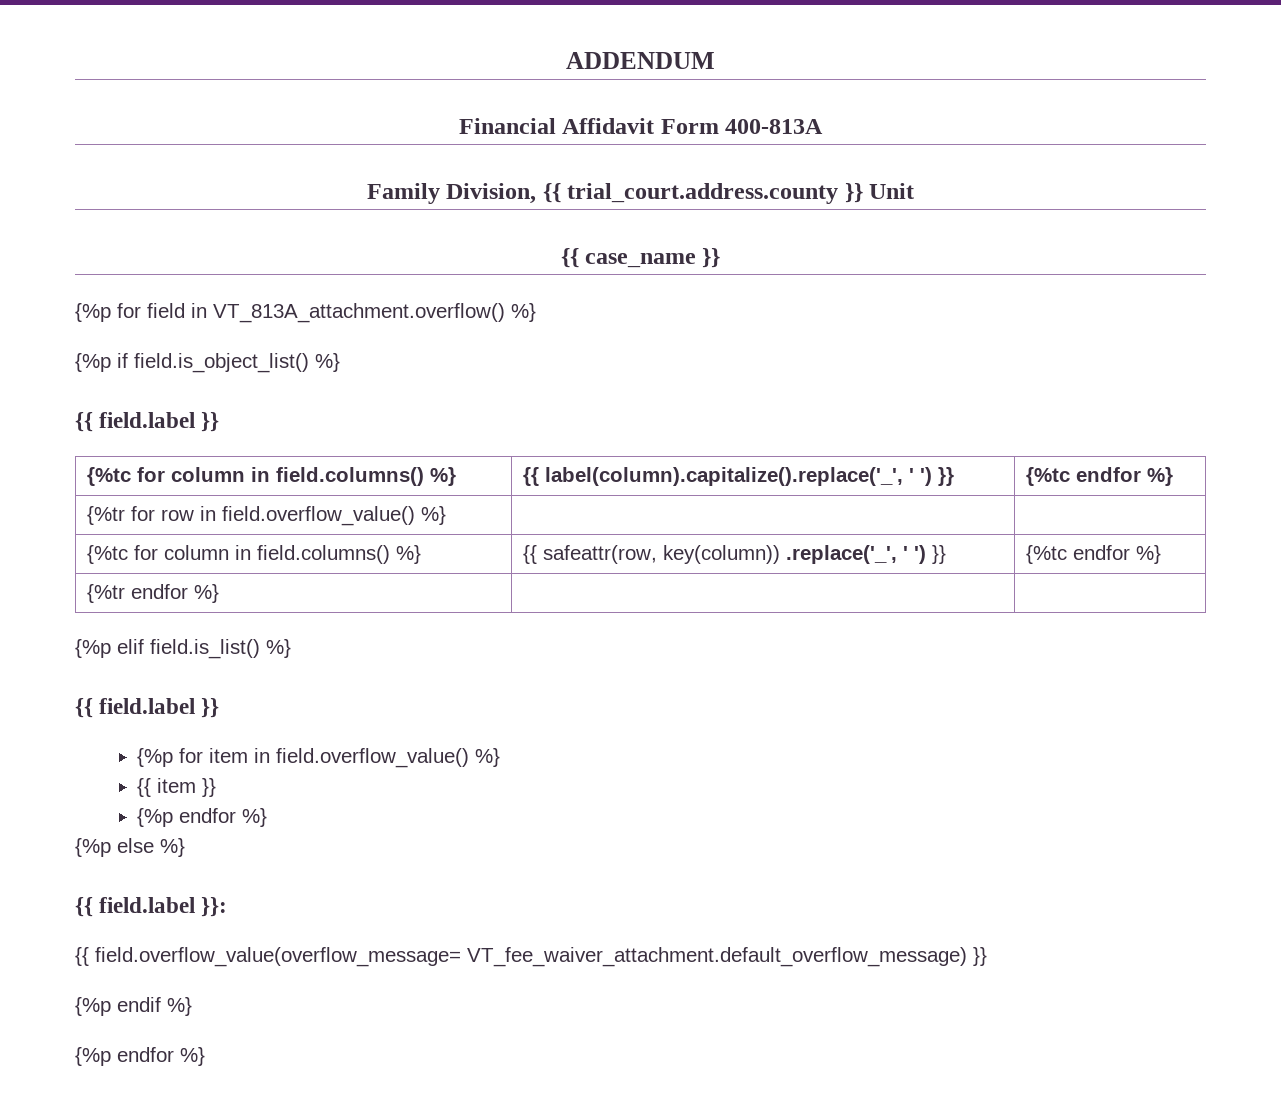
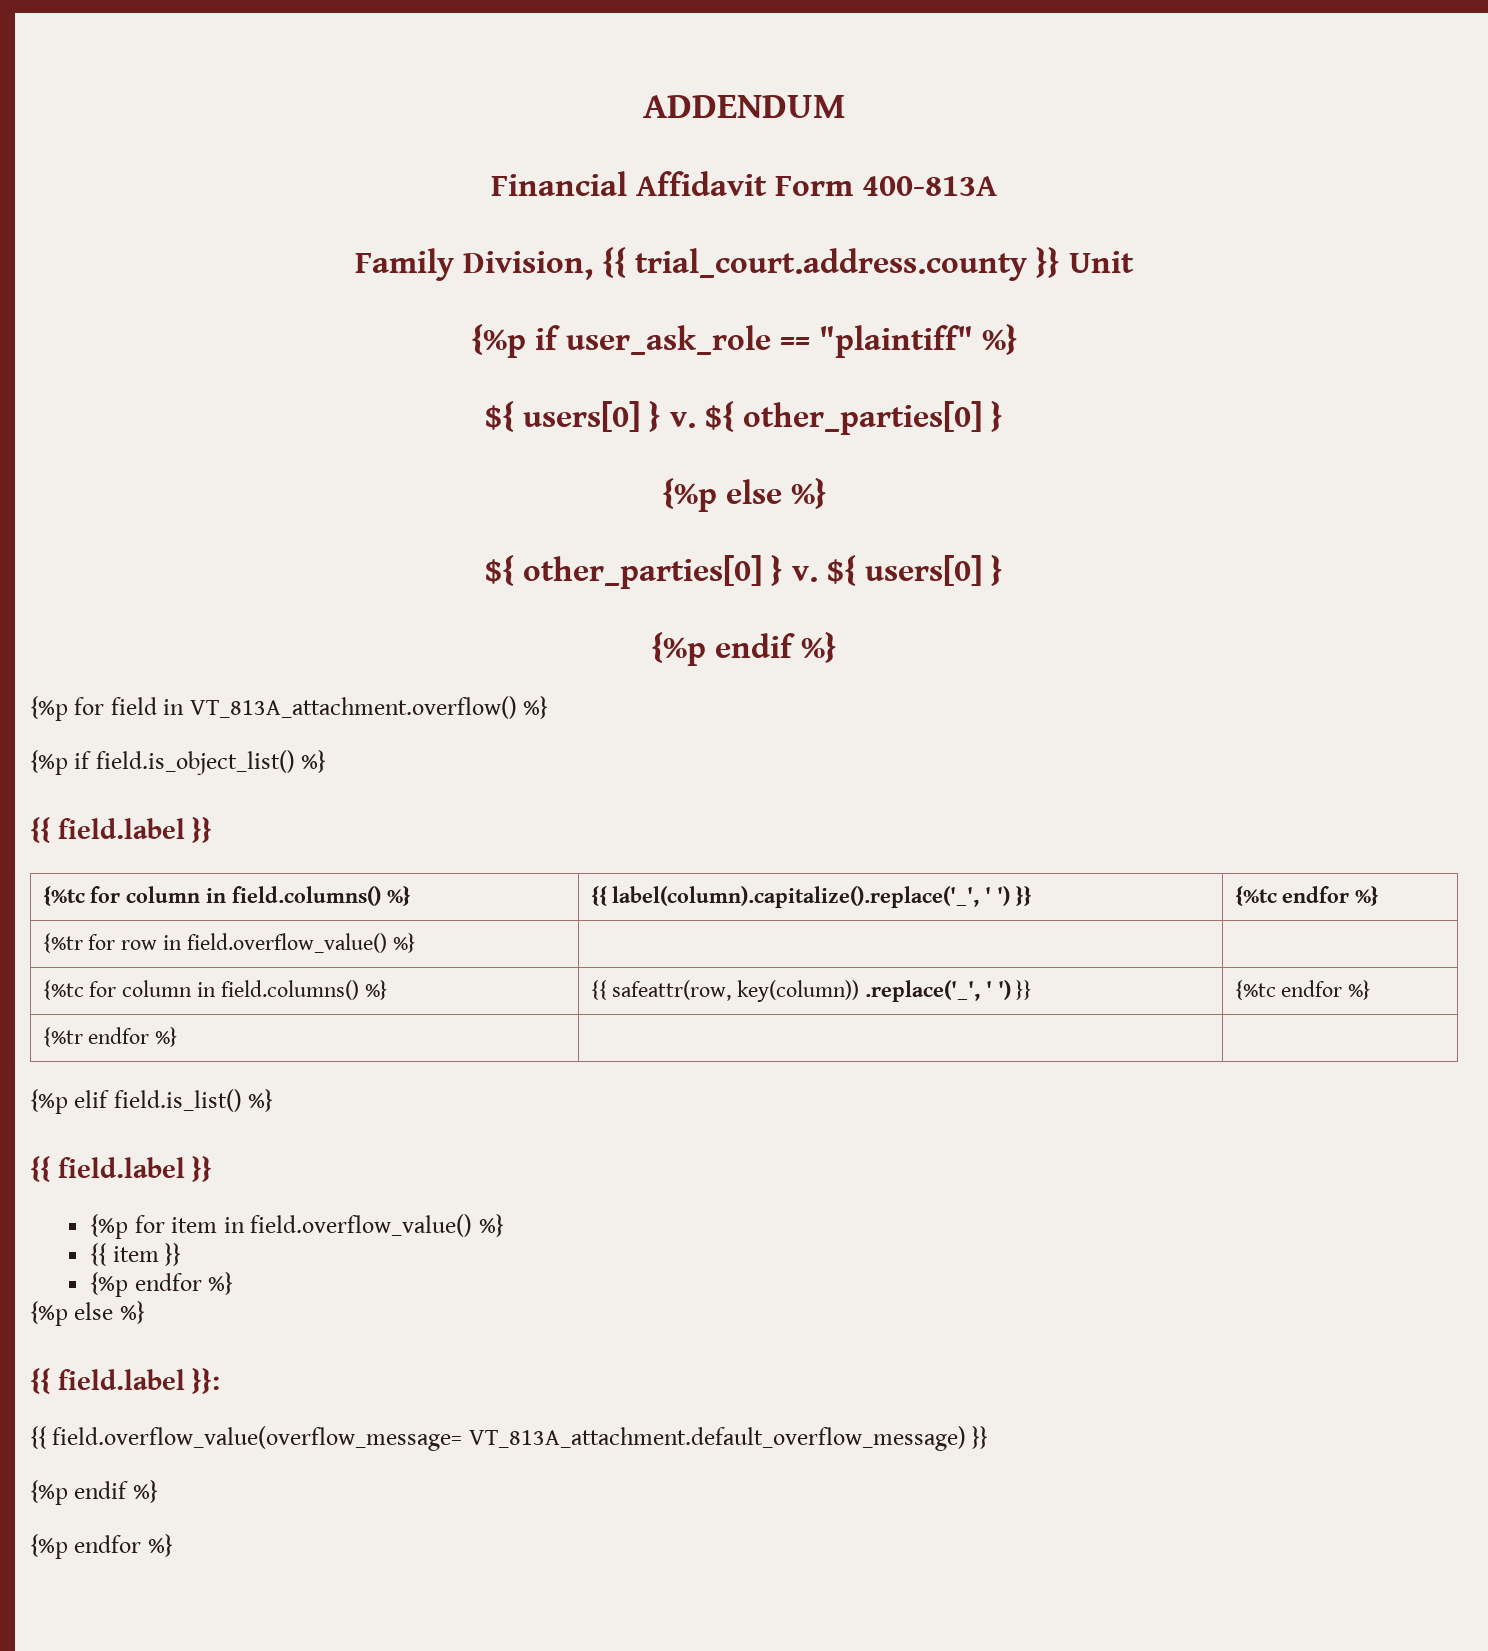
[560,248,721,268] {{ case_name }} -> [470,324,1018,358] [485,401,1003,435] [661,478,827,512] [485,555,1003,589] [651,632,837,666] {%p if user_ask_role == "plaintiff" %} // ${ users[0] } v. ${ other_parties[0] } // {%p else %} // ${ other_parties[0] } v. ${ users[0] } // {%p endif %}
[467,947,967,967] VT_fee_waiver_attachment.default_overflow_message) -> [468,1426,966,1451] VT_813A_attachment.default_overflow_message)

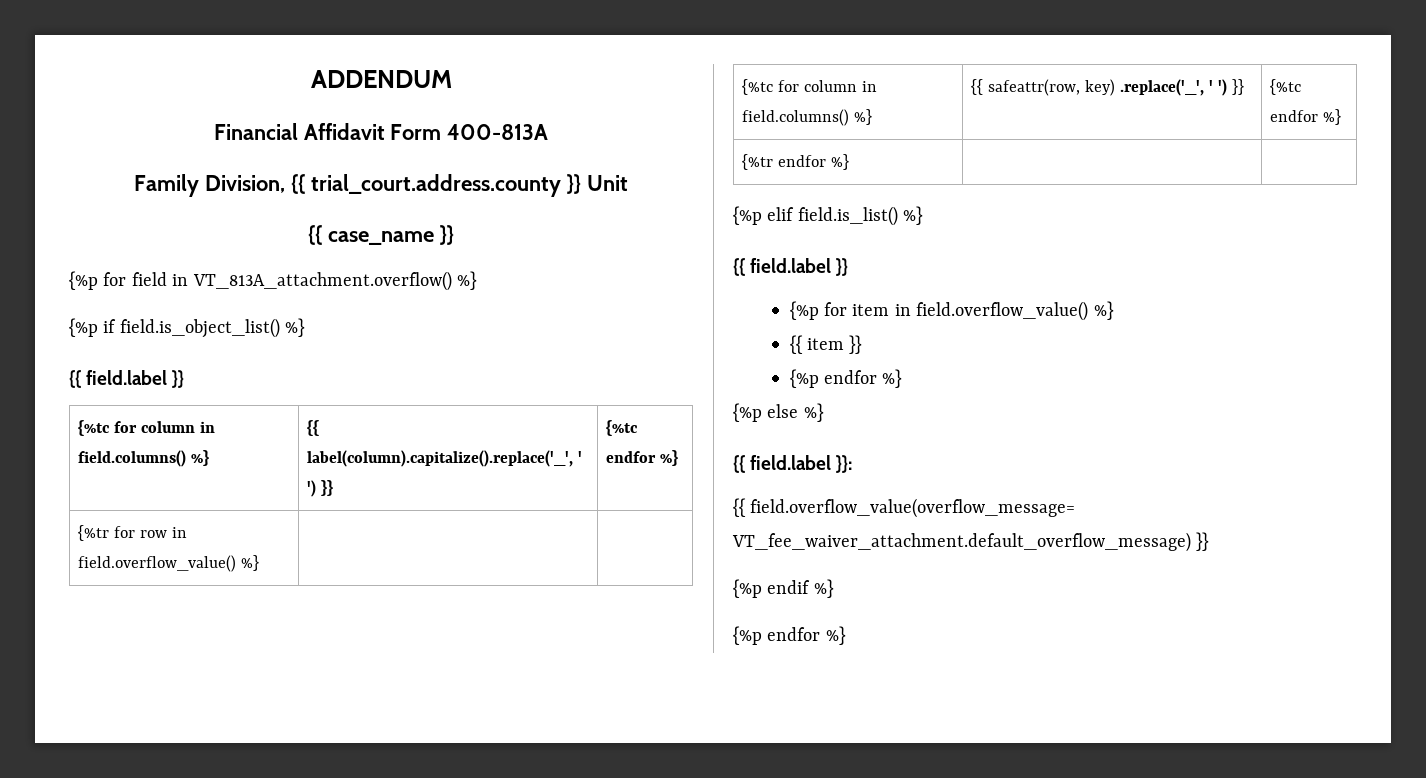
[470,324,1018,358] [485,401,1003,435] [661,478,827,512] [485,555,1003,589] [651,632,837,666] {%p if user_ask_role == "plaintiff" %} // ${ users[0] } v. ${ other_parties[0] } // {%p else %} // ${ other_parties[0] } v. ${ users[0] } // {%p endif %} -> [308,225,454,245] {{ case_name }}
[737,980,860,1002] key(column)) -> [1085,79,1116,96] key)
[468,1426,966,1451] VT_813A_attachment.default_overflow_message) -> [732,532,1191,552] VT_fee_waiver_attachment.default_overflow_message)

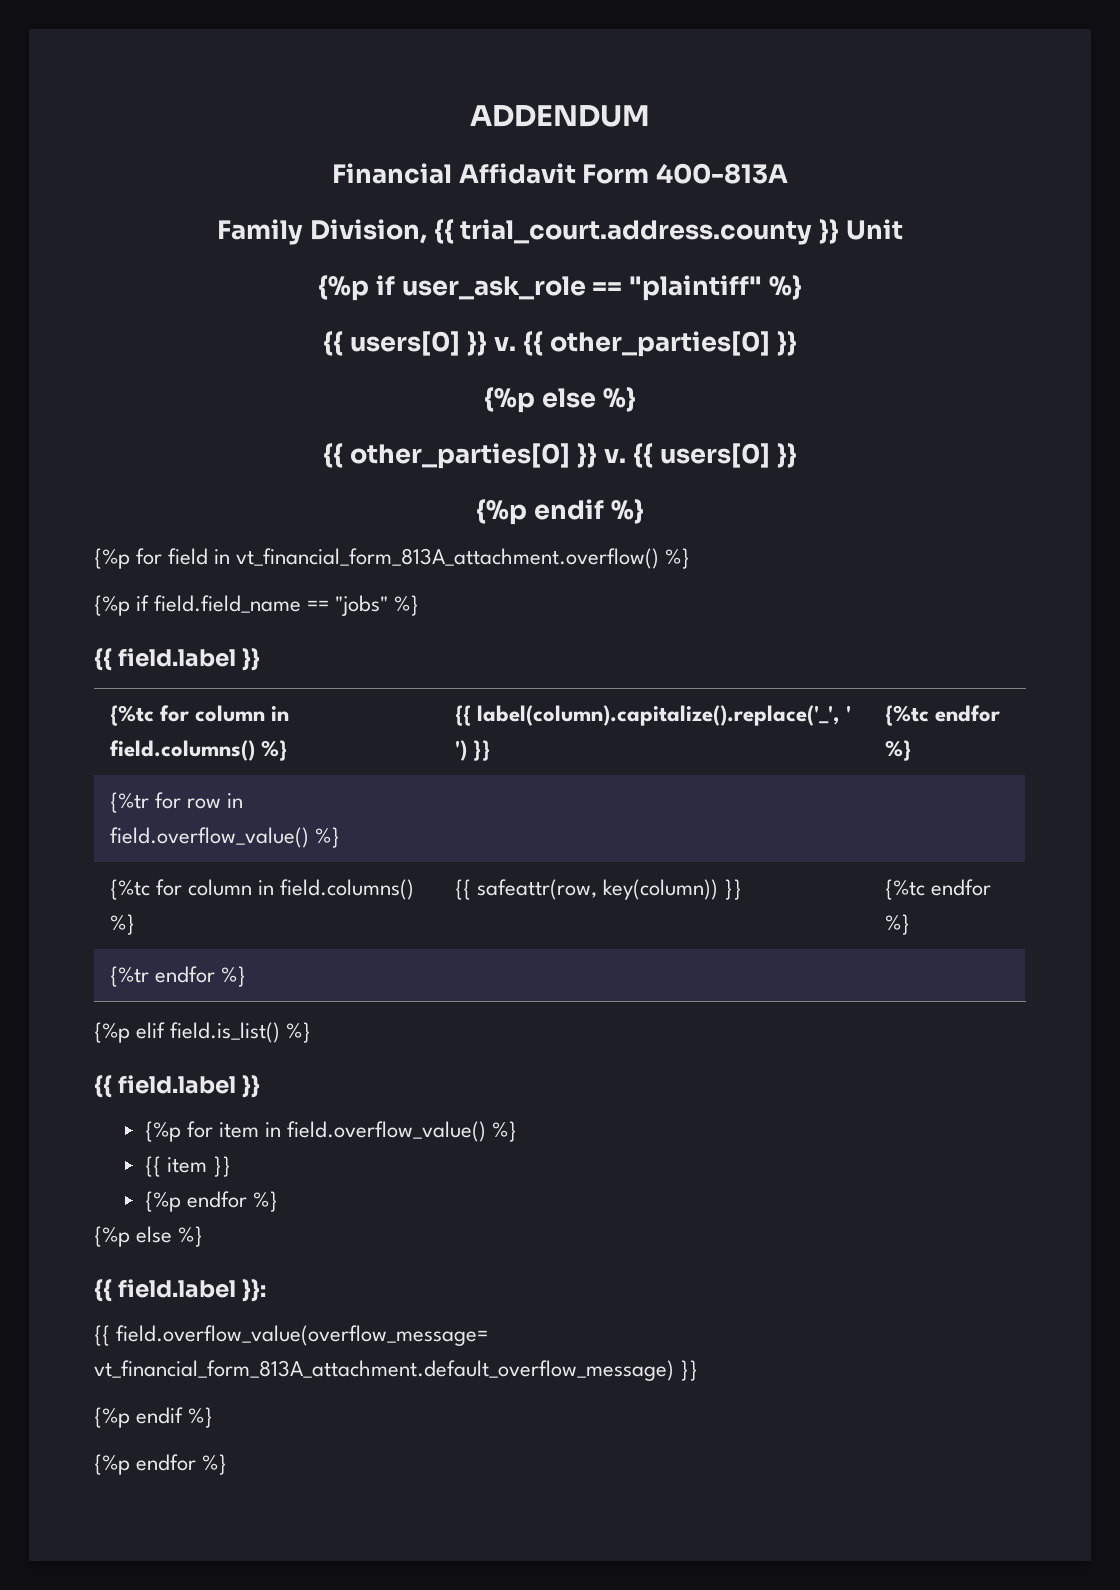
[308,225,454,245] // {{ case_name }} -> [317,275,803,301] [323,331,797,357] [484,387,636,413] [323,443,797,469] [476,499,644,525] // {%p if user_ask_role == "plaintiff" %} // {{ users[0] }} v. {{ other_parties[0] }} // {%p else %} // {{ other_parties[0] }} v. {{ users[0] }} // {%p endif %}
[192,271,452,291] VT_813A_attachment.overflow() -> [236,548,660,569] vt_financial_form_813A_attachment.overflow()
[119,318,280,338] field.is_object_list() -> [154,595,389,616] field.field_name == "jobs"
[1085,79,1227,96] key) .replace('_', ' ') -> [602,879,718,900] key(column))
[732,532,1191,552] VT_fee_waiver_attachment.default_overflow_message) -> [94,1360,674,1381] vt_financial_form_813A_attachment.default_overflow_message)

